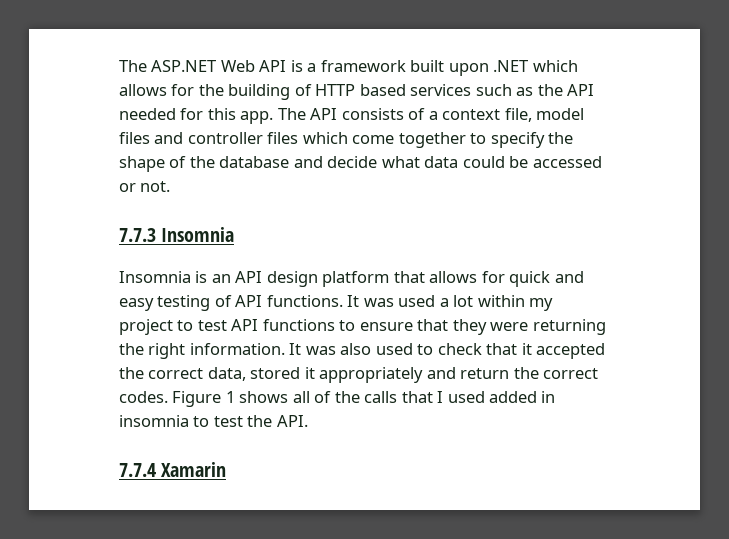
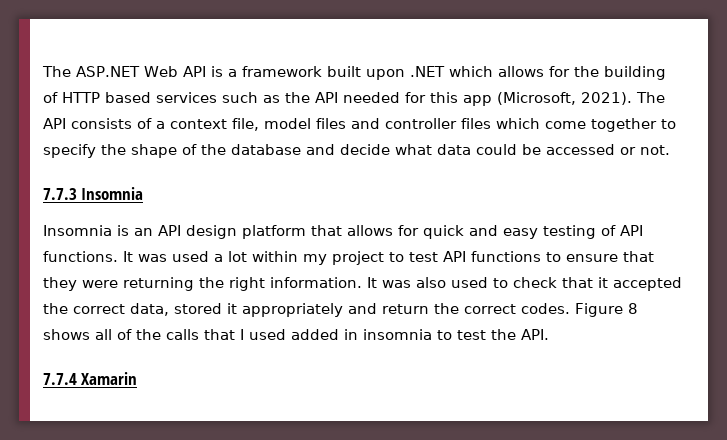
[240,111,274,124] app. -> [463,92,632,106] app (Microsoft, 2021).
[225,391,235,403] 1 -> [627,303,638,314] 8

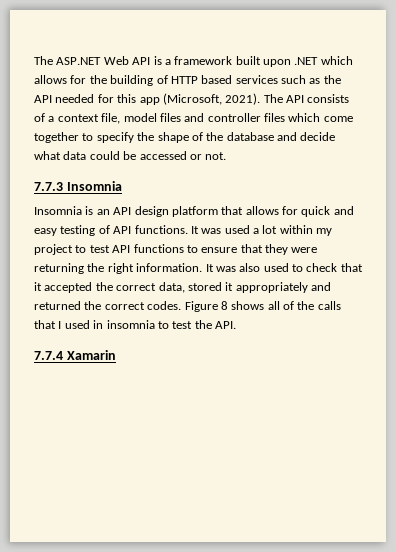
[382,304,429,314] return -> [34,301,81,310] returned
[291,329,339,340] added -> (90, 324) none

